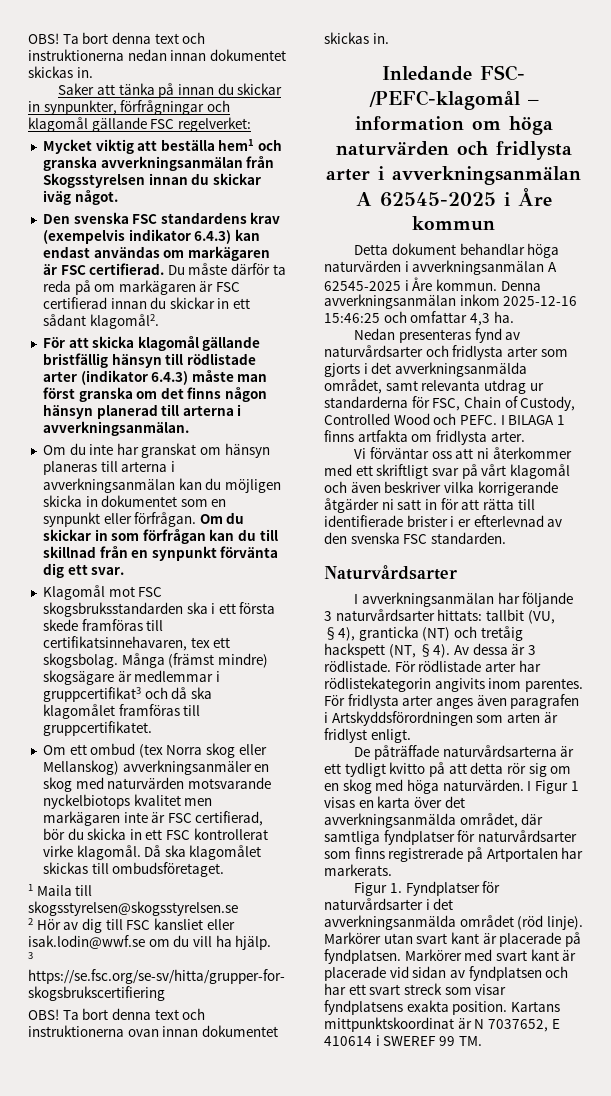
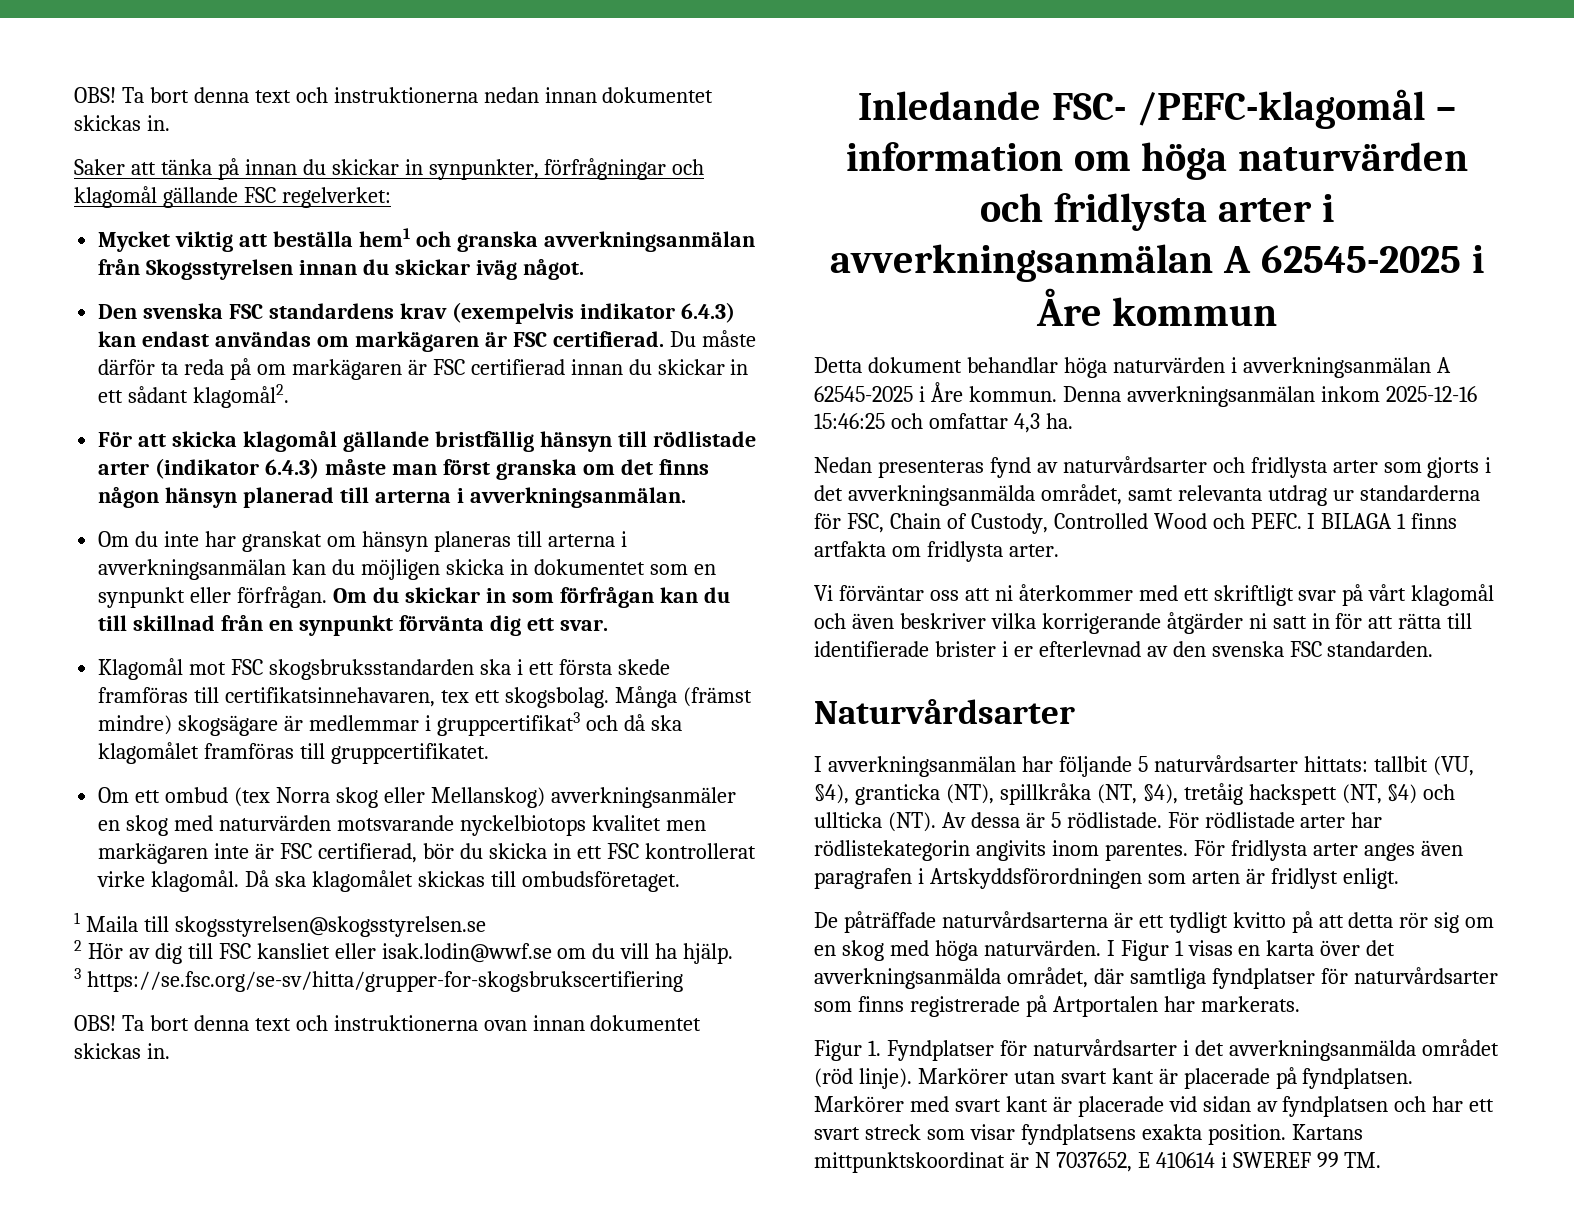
[324,611,332,621] 3 -> [1137,756,1148,772] 5
[422,626,523,641] [324,643,451,658] (NT) och tretåig hackspett (NT, §4). -> [945,783,1456,805] [814,812,936,832] (NT), spillkråka (NT, §4), tretåig hackspett (NT, §4) och ullticka (NT).
[527,645,536,655] 3 -> [1050,812,1061,828] 5

